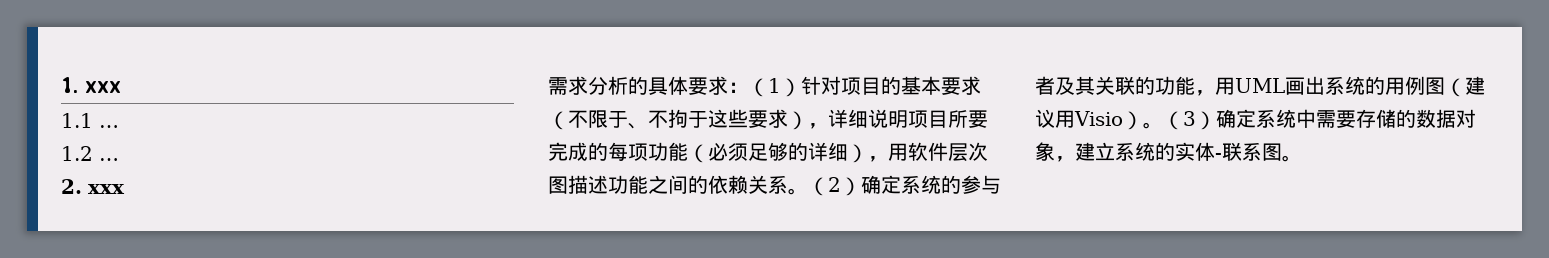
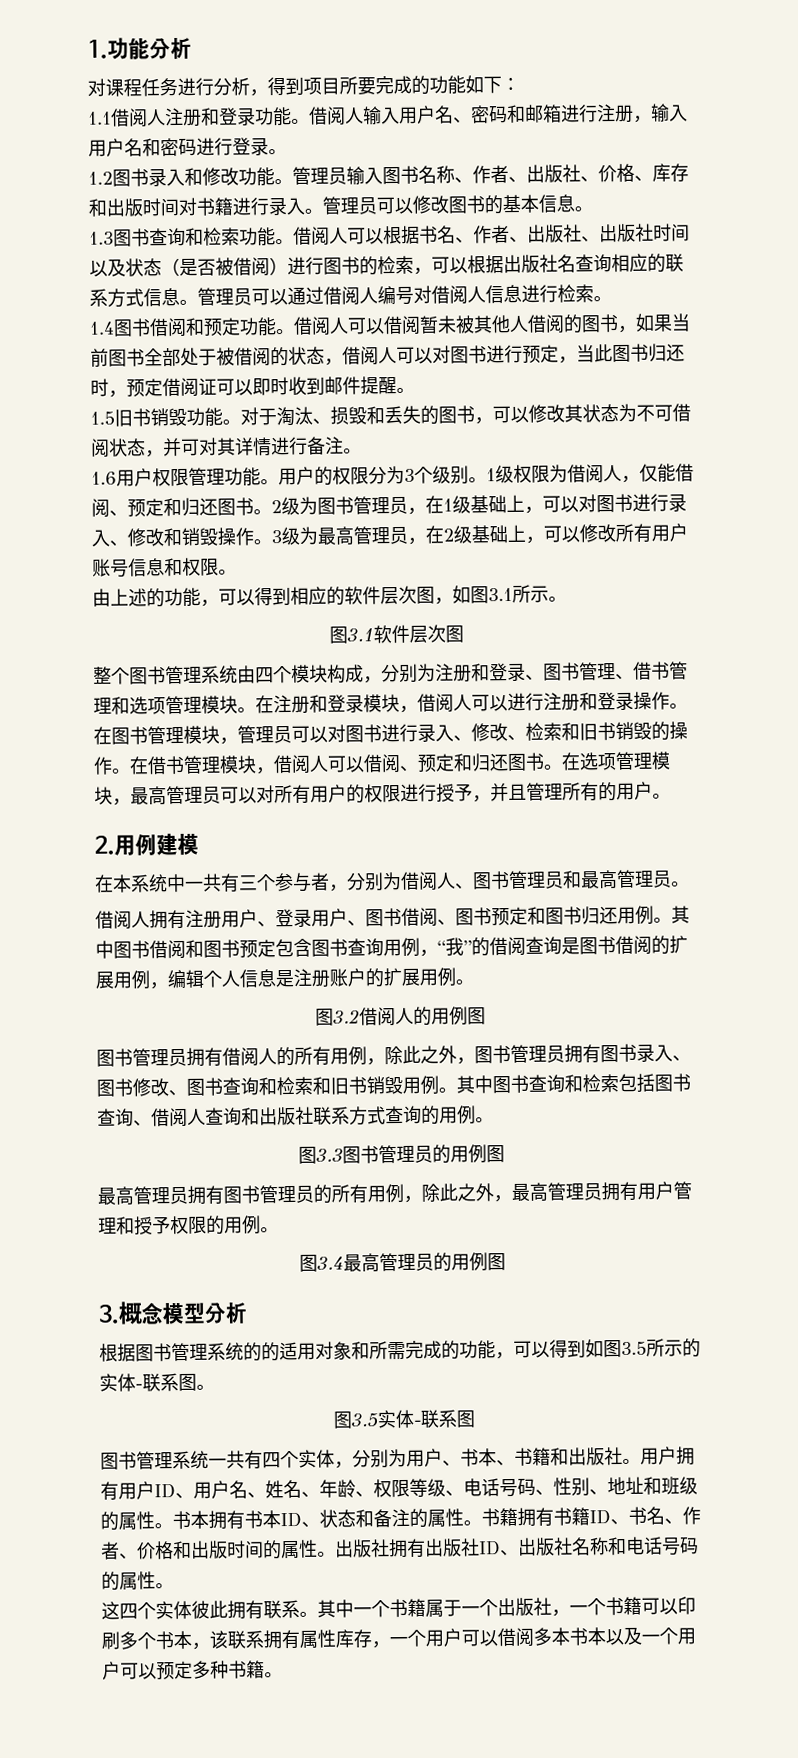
[85,81,121,93] [61,113,119,128] [61,146,119,161] [61,179,125,194] [548,76,981,97] [548,109,988,130] [548,142,988,163] [548,175,1001,196] [1035,76,1485,97] [1035,109,1476,130] [1035,142,1155,162] xxx // 1.1 … // 1.2 … // 2. xxx // 需求分析的具体要求：（1）针对项目的基本要求（不限于、不拘于这些要求），详细说明项目所要完成的每项功能（必须足够的详细），用软件层次图描述功能之间的依赖关系。（2）确定系统的参与者及其关联的功能，用UML画出系统的用例图（建议用Visio）。（3）确定系统中需要存储的数据对象，建立系统 -> [107,37,192,60] [87,75,520,97] [88,103,688,127] [88,137,287,157] [88,163,689,187] [88,194,593,217] [89,223,690,247] [89,253,684,277] [89,284,612,308] [89,313,691,337] [90,343,685,367] [90,376,415,398] [90,403,691,427] [90,436,362,458] [91,463,694,487] [91,493,687,518] [91,523,688,547] [92,557,237,578] [92,584,567,608] [329,624,464,644] [93,661,688,685] [93,691,688,715] [93,721,688,745] [93,751,671,775] [94,781,671,806] [94,832,199,856] [94,869,690,893] [95,905,690,930] [95,935,688,959] [95,967,474,990] [315,1006,486,1026] [96,1043,691,1067] [96,1073,691,1097] [97,1105,494,1127] [298,1144,505,1164] [97,1181,692,1206] [98,1215,279,1236] [299,1252,506,1273] [98,1301,248,1325] [99,1338,683,1362] 功能分析 // 对课程任务进行分析，得到项目所要完成的功能如下： // 1.1借阅人注册和登录功能。借阅人输入用户名、密码和邮箱进行注册，输入用户名和密码进行登录。 // 1.2图书录入和修改功能。管理员输入图书名称、作者、出版社、价格、库存和出版时间对书籍进行录入。管理员可以修改图书的基本信息。 // 1.3图书查询和检索功能。借阅人可以根据书名、作者、出版社、出版社时间以及状态（是否被借阅）进行图书的检索，可以根据出版社名查询相应的联系方式信息。管理员可以通过借阅人编号对借阅人信息进行检索。 // 1.4图书借阅和预定功能。借阅人可以借阅暂未被其他人借阅的图书，如果当前图书全部处于被借阅的状态，借阅人可以对图书进行预定，当此图书归还时，预定借阅证可以即时收到邮件提醒。 // 1.5旧书销毁功能。对于淘汰、损毁和丢失的图书，可以修改其状态为不可借阅状态，并可对其详情进行备注。 // 1.6用户权限管理功能。用户的权限分为3个级别。1级权限为借阅人，仅能借阅、预定和归还图书。2级为图书管理员，在1级基础上，可以对图书进行录入、修改和销毁操作。3级为最高管理员，在2级基础上，可以修改所有用户账号信息和权限。 // 由上述的功能，可以得到相应的软件层次图，如图3.1所示。 // 图3.1软件层次图 // 整个图书管理系统由四个模块构成，分别为注册和登录、图书管理、借书管理和选项管理模块。在注册和登录模块，借阅人可以进行注册和登录操作。在图书管理模块，管理员可以对图书进行录入、修改、检索和旧书销毁的操作。在借书管理模块，借阅人可以借阅、预定和归还图书。在选项管理模块，最高管理员可以对所有用户的权限进行授予，并且管理所有的用户。 // 2.用例建模 // 在本系统中一共有三个参与者，分别为借阅人、图书管理员和最高管理员。 // 借阅人拥有注册用户、登录用户、图书借阅、图书预定和图书归还用例。其中图书借阅和图书预定包含图书查询用例，“我”的借阅查询是图书借阅的扩展用例，编辑个人信息是注册账户的扩展用例。 // 图3.2借阅人的用例图 // 图书管理员拥有借阅人的所有用例，除此之外，图书管理员拥有图书录入、图书修改、图书查询和检索和旧书销毁用例。其中图书查询和检索包括图书查询、借阅人查询和出版社联系方式查询的用例。 // 图3.3图书管理员的用例图 // 最高管理员拥有图书管理员的所有用例，除此之外，最高管理员拥有用户管理和授予权限的用例。 // 图3.4最高管理员的用例图 // 3.概念模型分析 // 根据图书管理系统的的适用对象和所需完成的功能，可以得到如图3.5所示
(1302, 158) none -> [332,1409,475,1429] [100,1446,695,1470] [100,1476,698,1501] [100,1506,701,1531] [101,1536,699,1560] [101,1571,174,1591] [101,1596,696,1620] [101,1626,696,1650] [102,1660,283,1681] // 图3.5实体-联系图 // 图书管理系统一共有四个实体，分别为用户、书本、书籍和出版社。用户拥有用户ID、用户名、姓名、年龄、权限等级、电话号码、性别、地址和班级的属性。书本拥有书本ID、状态和备注的属性。书籍拥有书籍ID、书名、作者、价格和出版时间的属性。出版社拥有出版社ID、出版社名称和电话号码的属性。 // 这四个实体彼此拥有联系。其中一个书籍属于一个出版社，一个书籍可以印刷多个书本，该联系拥有属性库存，一个用户可以借阅多本书本以及一个用户可以预定多种书籍。

